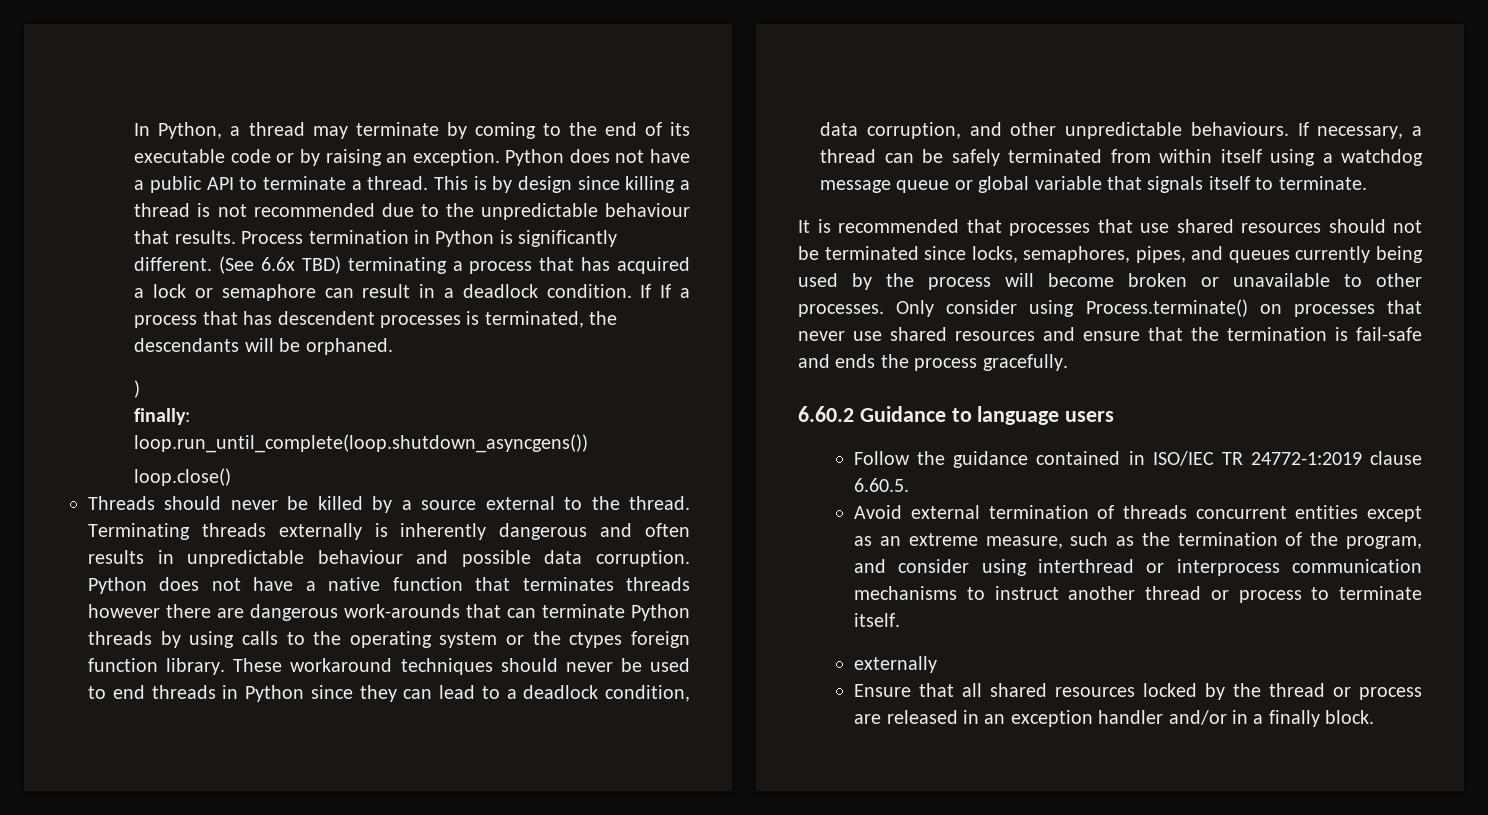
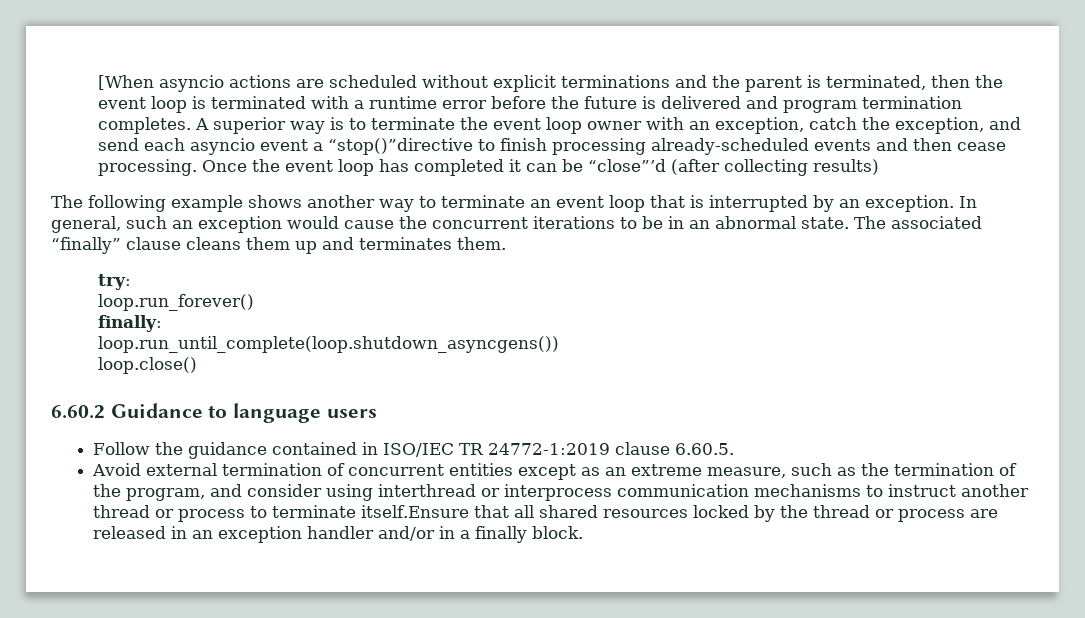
[134,122,691,139] [134,149,691,166] [134,176,690,193] [134,203,690,220] [134,230,618,247] [134,256,691,274] [134,284,691,301] [134,311,618,328] [134,338,393,355] [134,380,141,398] [134,408,191,425] [134,434,589,453] [134,468,232,486] [88,496,690,513] [88,523,690,540] [88,550,690,567] [88,577,691,594] [88,604,690,621] [88,631,690,648] [88,658,690,675] [88,685,690,702] [820,122,1422,139] [820,149,1423,166] [820,176,1367,193] [798,219,1422,236] [798,246,1423,263] [798,273,1422,290] [798,299,1422,317] [798,327,1422,341] [798,354,1068,371] In Python, a thread may terminate by coming to the end of its executable code or by raising an exception. Python does not have a public API to terminate a thread. This is by design since killing a thread is not recommended due to the unpredictable behaviour that results. Process termination in Python is significantly different. (See 6.6x TBD) terminating a process that has acquired a lock or semaphore can result in a deadlock condition. If If a process that has descendent processes is terminated, the descendants will be orphaned. // ) // finally: // loop.run_until_complete(loop.shutdown_asyncgens()) // loop.close() // Threads should never be killed by a source external to the thread. Terminating threads externally is inherently dangerous and often results in unpredictable behaviour and possible data corruption. Python does not have a native function that terminates threads however there are dangerous work-arounds that can terminate Python threads by using calls to the operating system or the ctypes foreign function library. These workaround techniques should never be used to end threads in Python since they can lead to a deadlock condition, data corruption, and other unpredictable behaviours. If necessary, a thread can be safely terminated from within itself using a watchdog message queue or global variable that signals itself to terminate. // It is recommended that processes that use shared resources should not be terminated since locks, semaphores, pipes, and queues currently being used by the process will become broken or unavailable to other processes. Only consider using Process.terminate() on processes that never use shared resources and ensure that the termination is fail-safe and ends the process gracefully. -> [97,75,1003,92] [97,96,962,113] [97,117,1021,134] [97,138,1006,155] [97,159,879,176] [51,195,977,212] [51,216,982,233] [51,237,506,254] [97,274,131,290] [97,294,254,311] [97,315,162,332] [97,336,559,353] [97,357,197,374] [When asyncio actions are scheduled without explicit terminations and the parent is terminated, then the event loop is terminated with a runtime error before the future is delivered and program termination completes. A superior way is to terminate the event loop owner with an exception, catch the exception, and send each asyncio event a “stop()”directive to finish processing already-scheduled events and then cease processing. Once the event loop has completed it can be “close”’d (after collecting results) // The following example shows another way to terminate an event loop that is interrupted by an exception. In general, such an exception would cause the concurrent iterations to be in an abnormal state. The associated “finally” clause cleans them up and terminates them. // try: // loop.run_forever() // finally: // loop.run_until_complete(loop.shutdown_asyncgens()) // loop.close()
[1122,505,1187,519] threads -> (345, 469) none
[854,613,901,627] [854,656,938,673] [854,684,912,697] itself. // externally // Ensure -> [360,505,469,518] itself.Ensure

